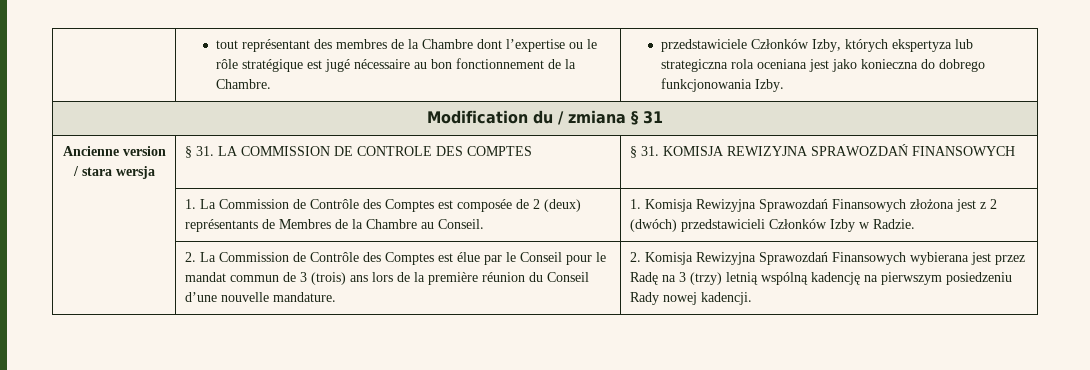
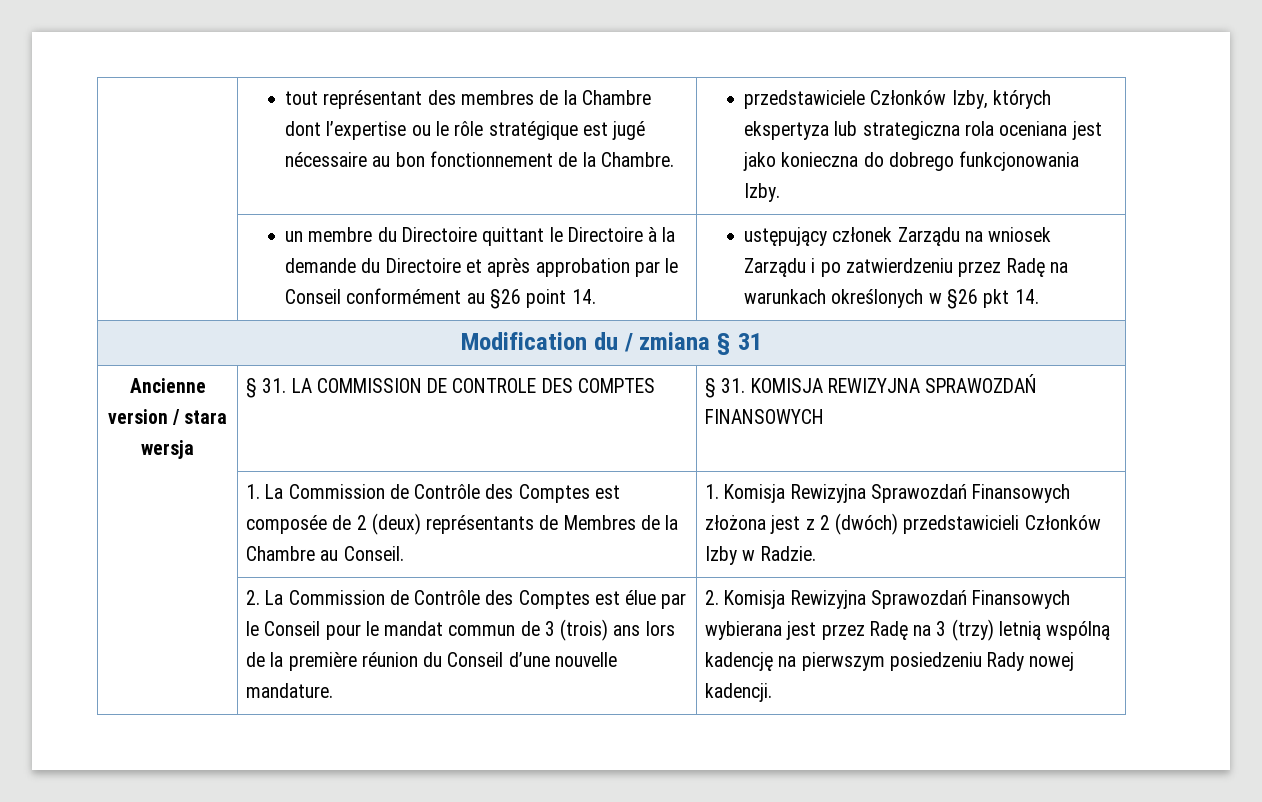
(784, 85) none -> [285,227,676,246] [285,258,679,277] [285,288,596,309] [744,227,1052,246] [744,258,1068,277] [744,289,1039,309] // | un membre du Directoire quittant le Directoire à la demande du Directoire et après approbation par le Conseil conformément au §26 point 14. | ustępujący członek Zarządu na wniosek Zarządu i po zatwierdzeniu przez Radę na warunkach określonych w §26 pkt 14.

